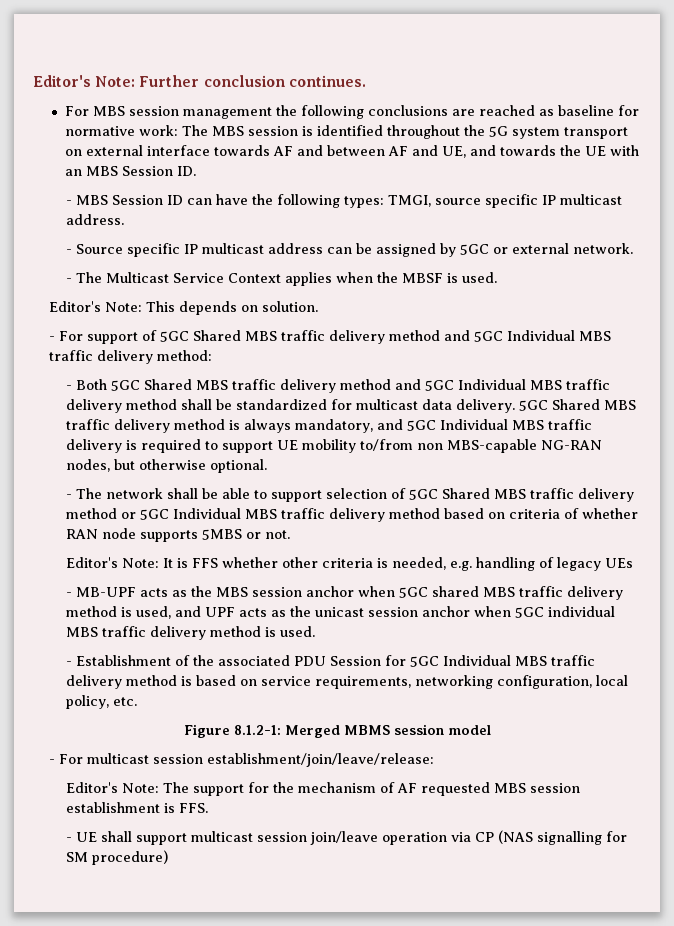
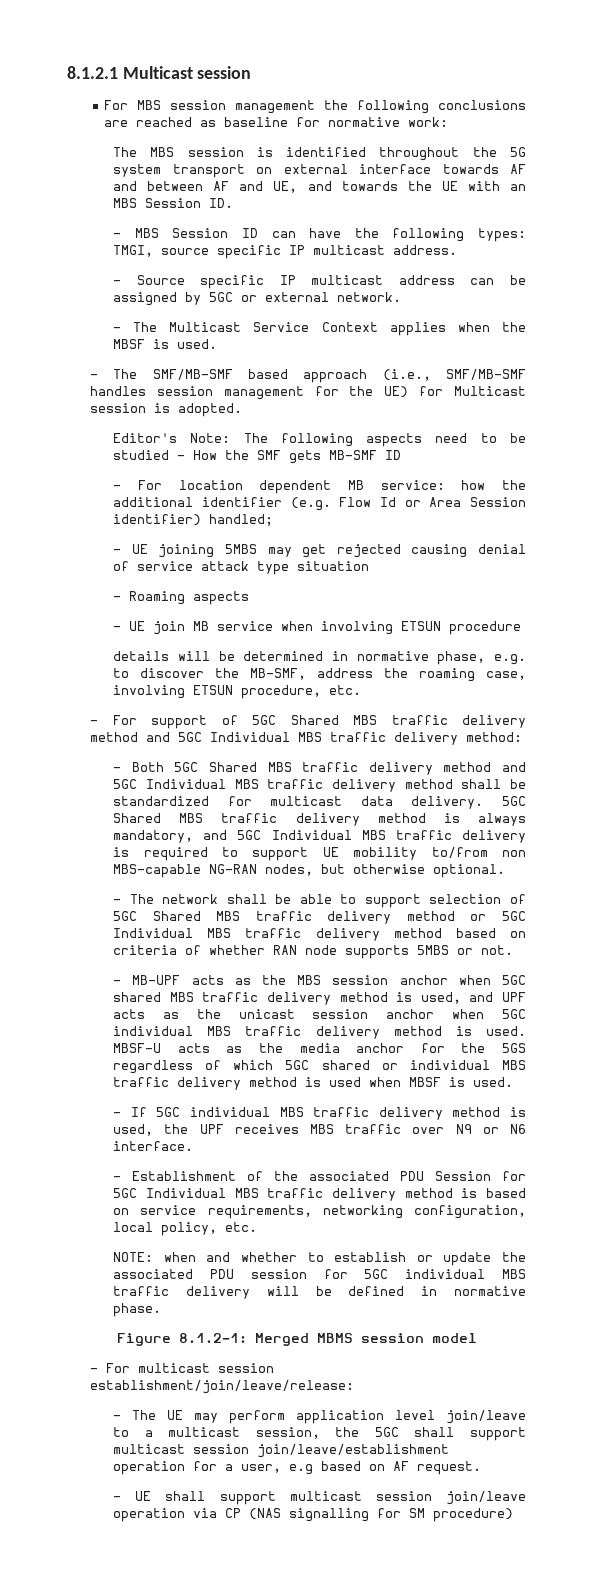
[33,75,366,87] Editor's Note: Further conclusion continues. -> [67,66,252,79] 8.1.2.1 Multicast session
(179, 130) none -> (449, 122) //
[49,301,319,315] Editor's Note: This depends on solution. -> [90,369,526,383] [90,386,526,400] [90,403,243,417] [113,433,526,447] [113,450,402,464] [113,480,526,494] [113,497,526,511] [113,514,274,526] [113,544,526,558] [113,561,370,575] [113,591,250,605] [113,621,522,635] [113,651,526,665] [113,668,526,682] [113,685,362,699] - The SMF/MB-SMF based approach (i.e., SMF/MB-SMF handles session management for the UE) for Multicast session is adopted. // Editor's Note: The following aspects need to be studied - How the SMF gets MB-SMF ID // - For location dependent MB service: how the additional identifier (e.g. Flow Id or Area Session identifier) handled; // - UE joining 5MBS may get rejected causing denial of service attack type situation // - Roaming aspects // - UE join MB service when involving ETSUN procedure // details will be determined in normative phase, e.g. to discover the MB-SMF, address the roaming case, involving ETSUN procedure, etc.
[65,557,633,571] // Editor's Note: It is FFS whether other criteria is needed, e.g. handling of legacy UEs -> (514, 950) none
(315, 631) none -> [113,1043,526,1053] [113,1060,526,1074] [113,1077,514,1090] [113,1107,526,1120] [113,1124,526,1136] [113,1141,194,1151] MBSF-U acts as the media anchor for the 5GS regardless of which 5GC shared or individual MBS traffic delivery method is used when MBSF is used. // - If 5GC individual MBS traffic delivery method is used, the UPF receives MBS traffic over N9 or N6 interface.
(137, 701) none -> [113,1252,526,1266] [113,1269,526,1279] [113,1286,526,1299] [113,1303,162,1317] // NOTE: when and whether to establish or update the associated PDU session for 5GC individual MBS traffic delivery will be defined in normative phase.
[65,782,580,796] [65,802,208,813] Editor's Note: The support for the mechanism of AF requested MBS session establishment is FFS. -> [113,1410,526,1424] [113,1427,526,1441] [113,1444,450,1458] [113,1461,482,1475] - The UE may perform application level join/leave to a multicast session, the 5GC shall support multicast session join/leave/establishment operation for a user, e.g based on AF request.

